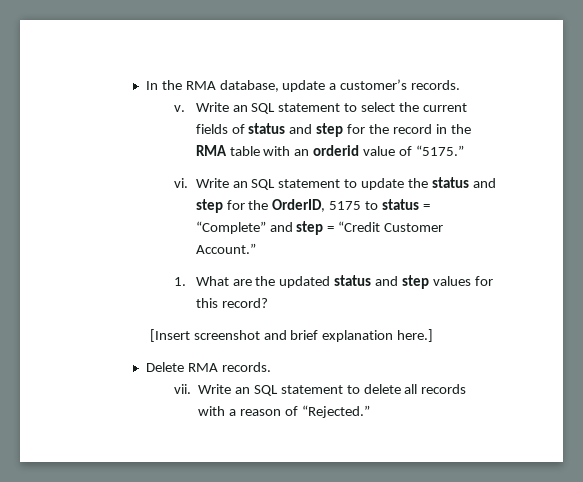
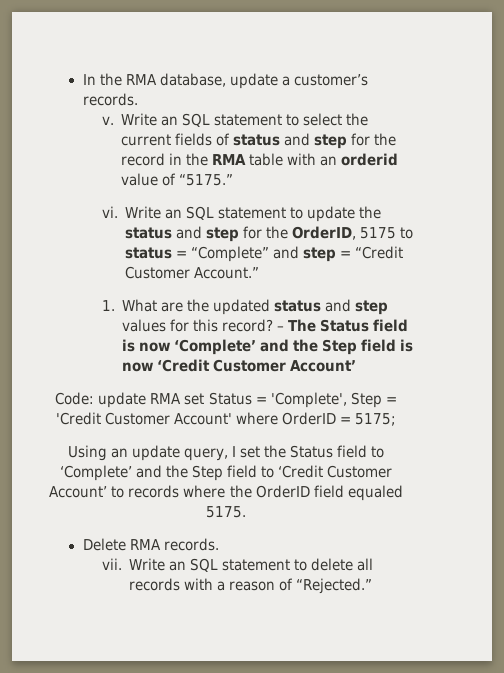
[149,329,434,342] // [Insert screenshot and brief explanation here.] -> [277,319,409,332] [122,339,414,355] [122,359,357,372] [55,392,397,408] [55,412,397,426] [67,445,385,461] [59,465,393,481] [49,485,403,501] [206,506,246,518] – The Status field is now ‘Complete’ and the Step field is now ‘Credit Customer Account’ // Code: update RMA set Status = 'Complete', Step = 'Credit Customer Account' where OrderID = 5175; // Using an update query, I set the Status field to ‘Complete’ and the Step field to ‘Credit Customer Account’ to records where the OrderID field equaled 5175.

